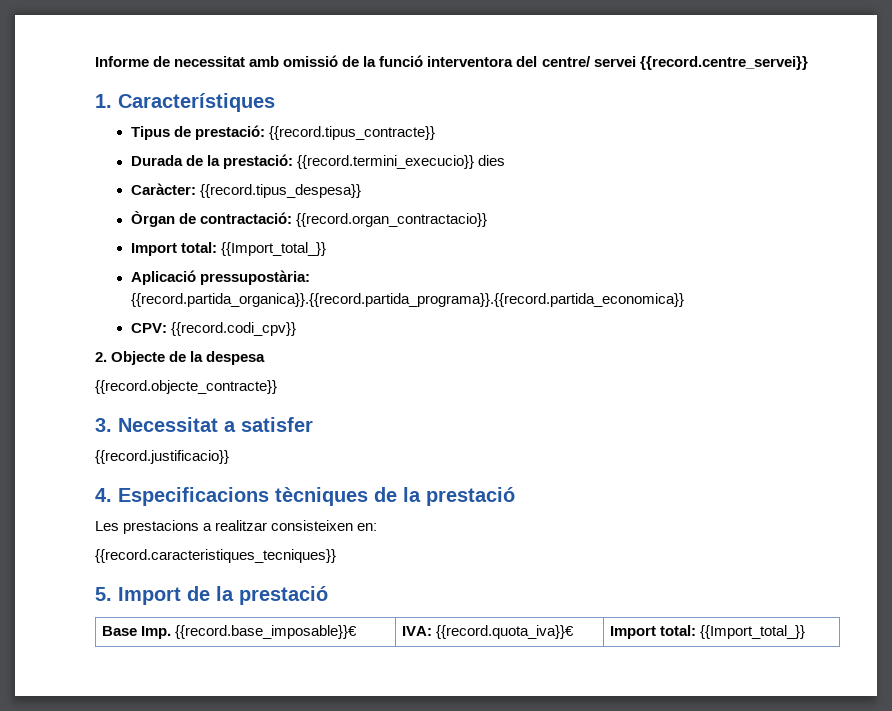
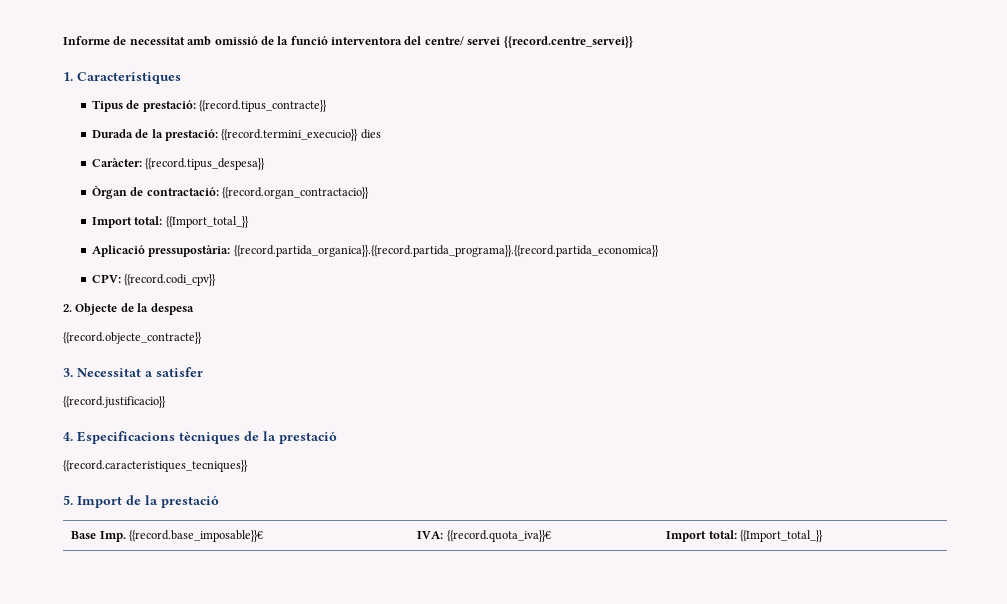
[95,520,378,534] // Les prestacions a realitzar consisteixen en: -> (337, 437) none

